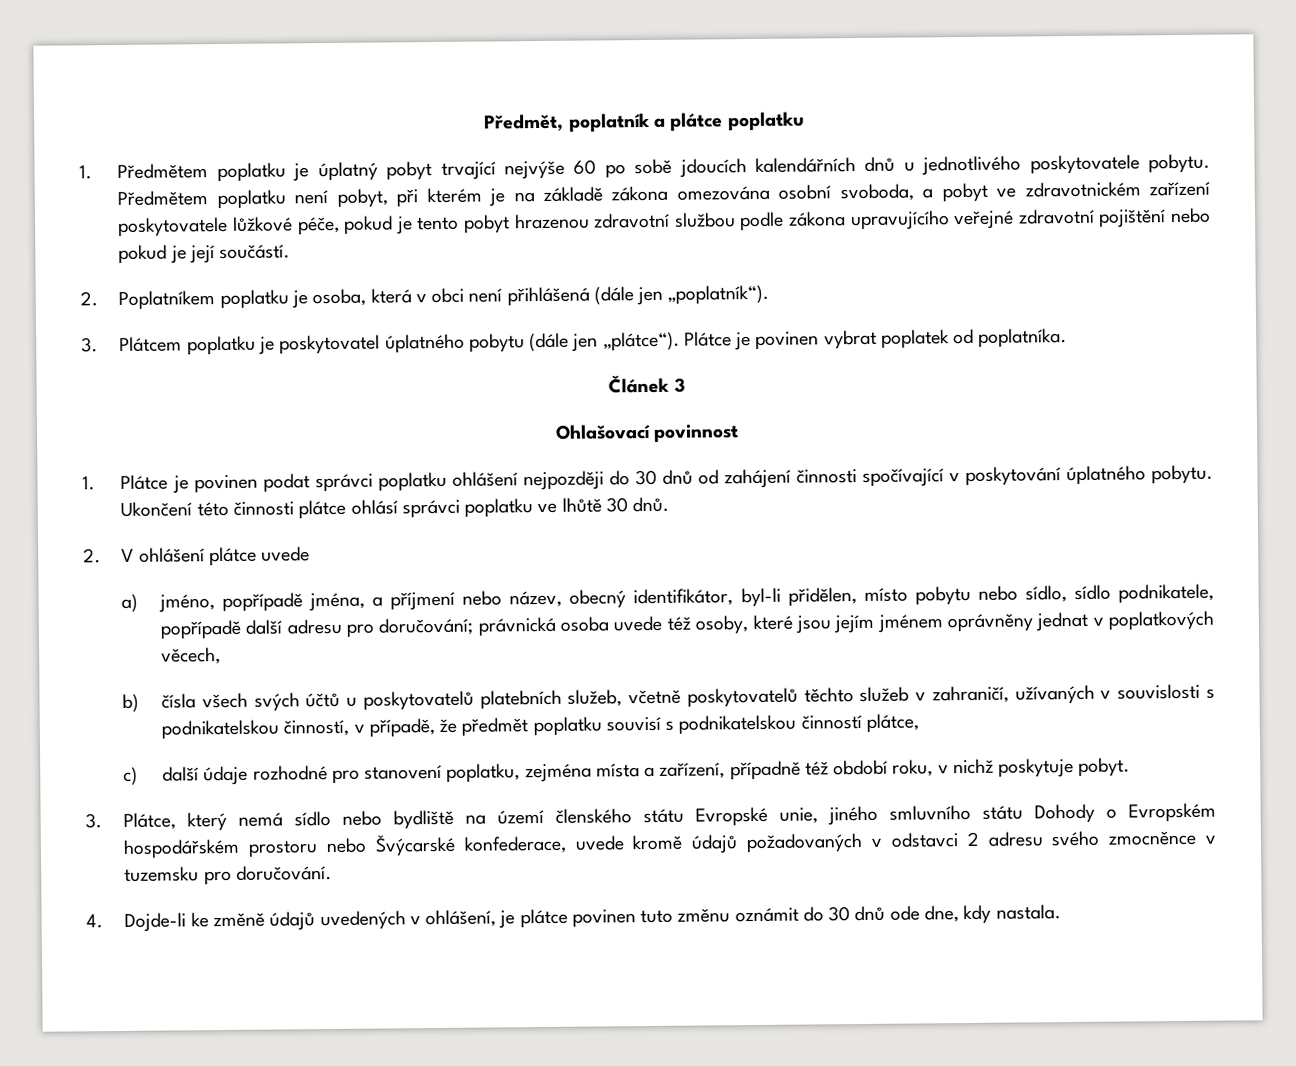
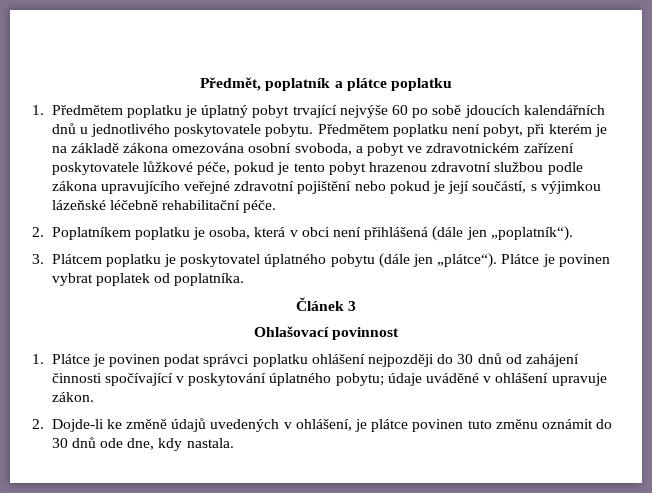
[219,244,291,260] součástí. -> [472,181,601,194] [51,200,277,213] součástí, s výjimkou lázeňské léčebně rehabilitační péče.
[1151,464,1214,485] [120,496,670,520] [83,546,311,567] [121,583,1214,613] [159,610,1214,640] [160,647,221,665] [122,683,1215,712] [160,713,919,740] [123,757,1131,786] [85,802,1217,832] [123,830,1217,859] [124,864,333,886] [86,914,103,929] pobytu. Ukončení této činnosti plátce ohlásí správci poplatku ve lhůtě 30 dnů. // 2. V ohlášení plátce uvede // a) jméno, popřípadě jména, a příjmení nebo název, obecný identifikátor, byl-li přidělen, místo pobytu nebo sídlo, sídlo podnikatele, popřípadě další adresu pro doručování; právnická osoba uvede též osoby, které jsou jejím jménem oprávněny jednat v poplatkových věcech, // b) čísla všech svých účtů u poskytovatelů platebních služeb, včetně poskytovatelů těchto služeb v zahraničí, užívaných v souvislosti s podnikatelskou činností, v případě, že předmět poplatku souvisí s podnikatelskou činností plátce, // c) další údaje rozhodné pro stanovení poplatku, zejména místa a zařízení, případně též období roku, v nichž poskytuje pobyt. // 3. Plátce, který nemá sídlo nebo bydliště na území členského státu Evropské unie, jiného smluvního státu Dohody o Evropském hospodářském prostoru nebo Švýcarské konfederace, uvede kromě údajů požadovaných v odstavci 2 adresu svého zmocněnce v tuzemsku pro doručování. // 4. -> [335,373,607,386] [51,392,94,402] [32,419,44,429] pobytu; údaje uváděné v ohlášení upravuje zákon. // 2.

